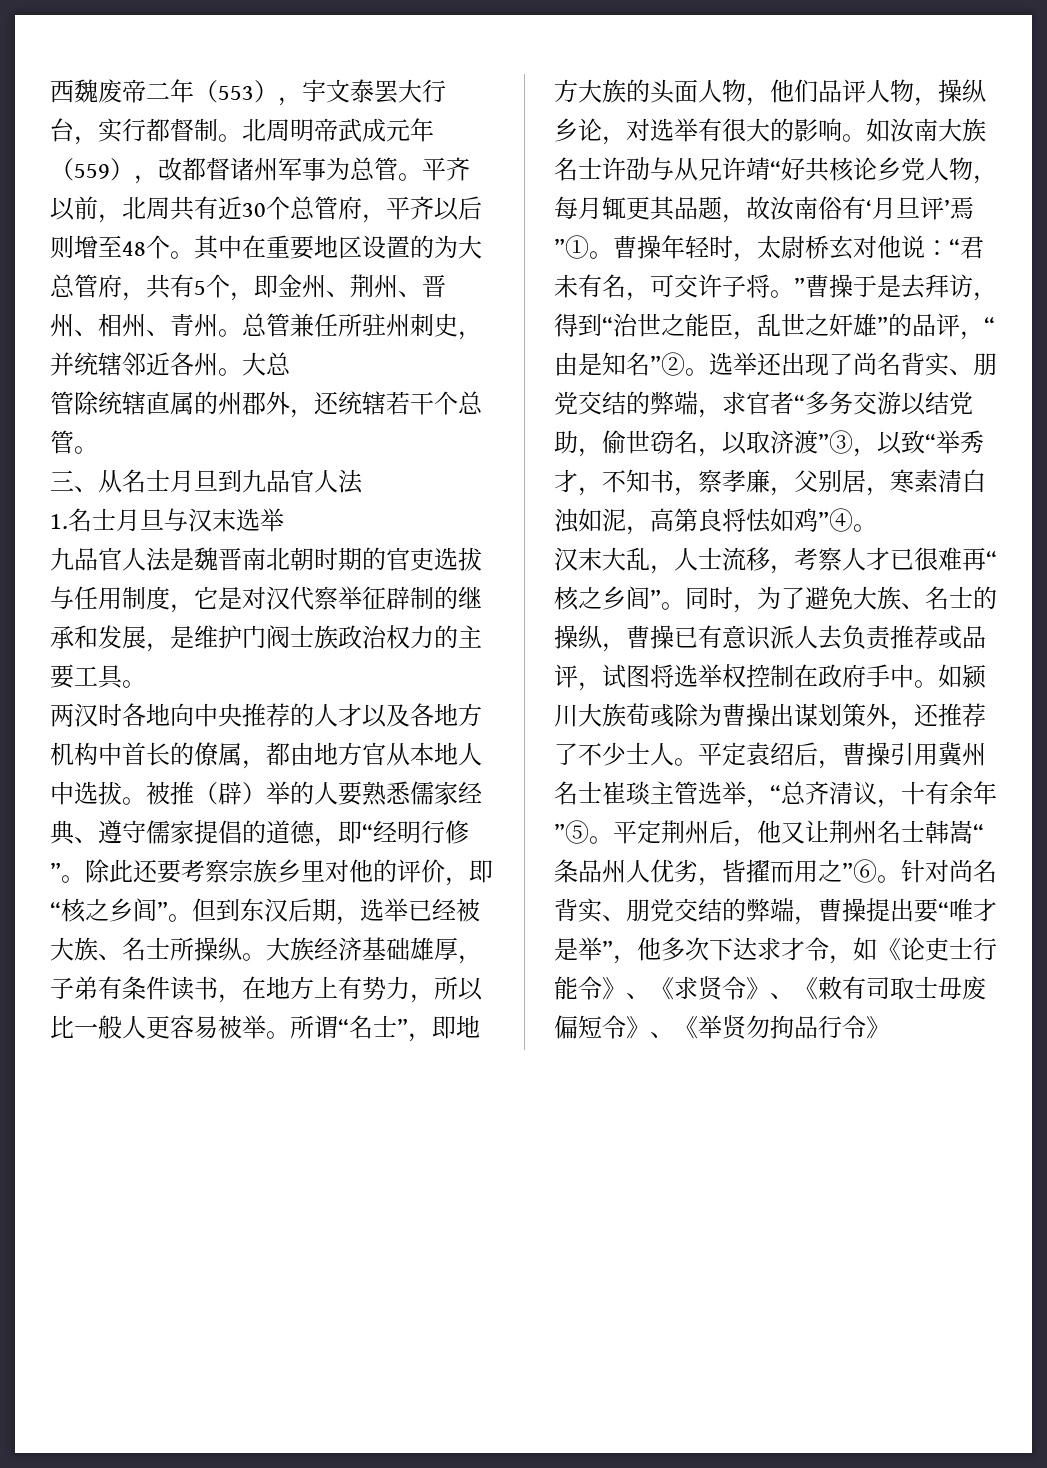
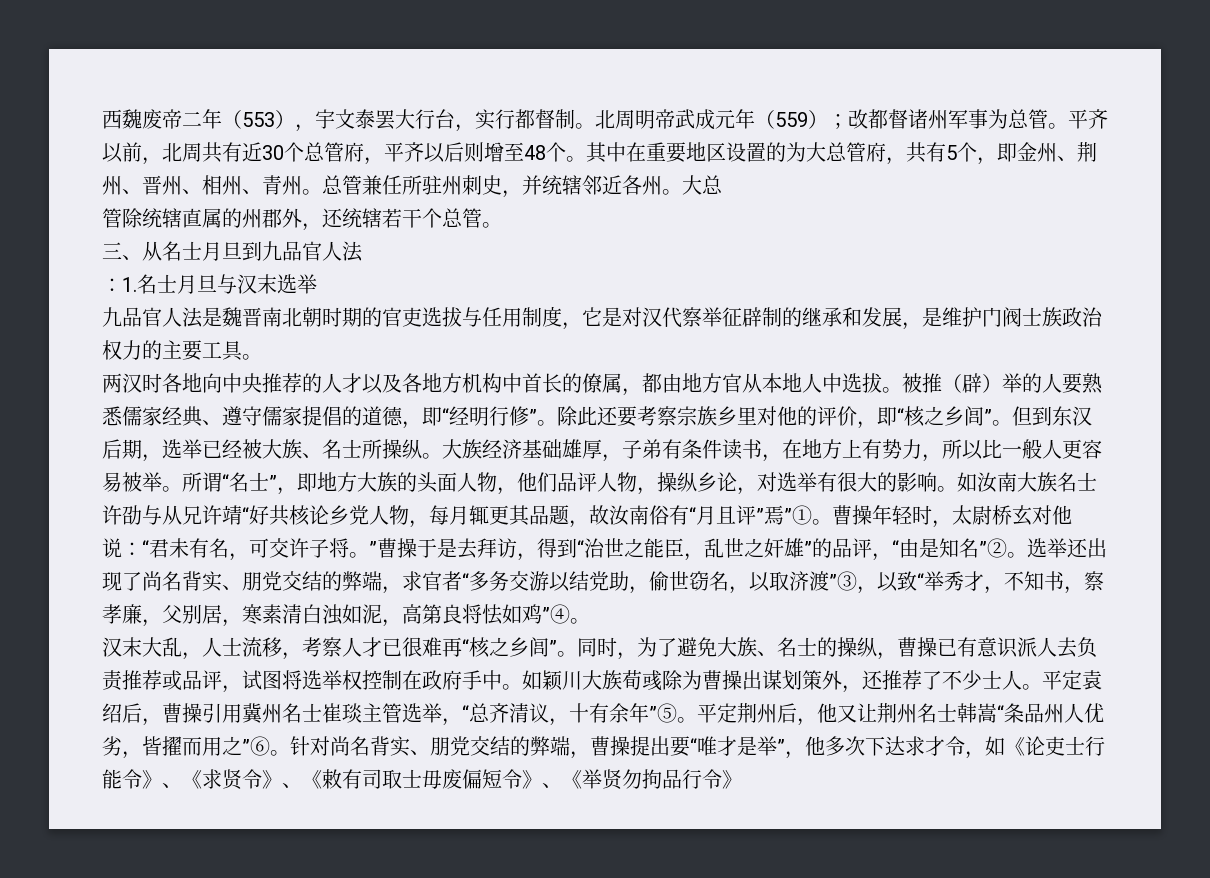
[134,175,158,184] ， -> [828,114,848,129] ；
(363, 481) none -> [102,278,122,292] ：
[866,196,950,220] ‘月旦评’ -> [689,505,764,525] “月且评”
[962,664,987,689] 颍 -> [542,670,563,691] 颖

